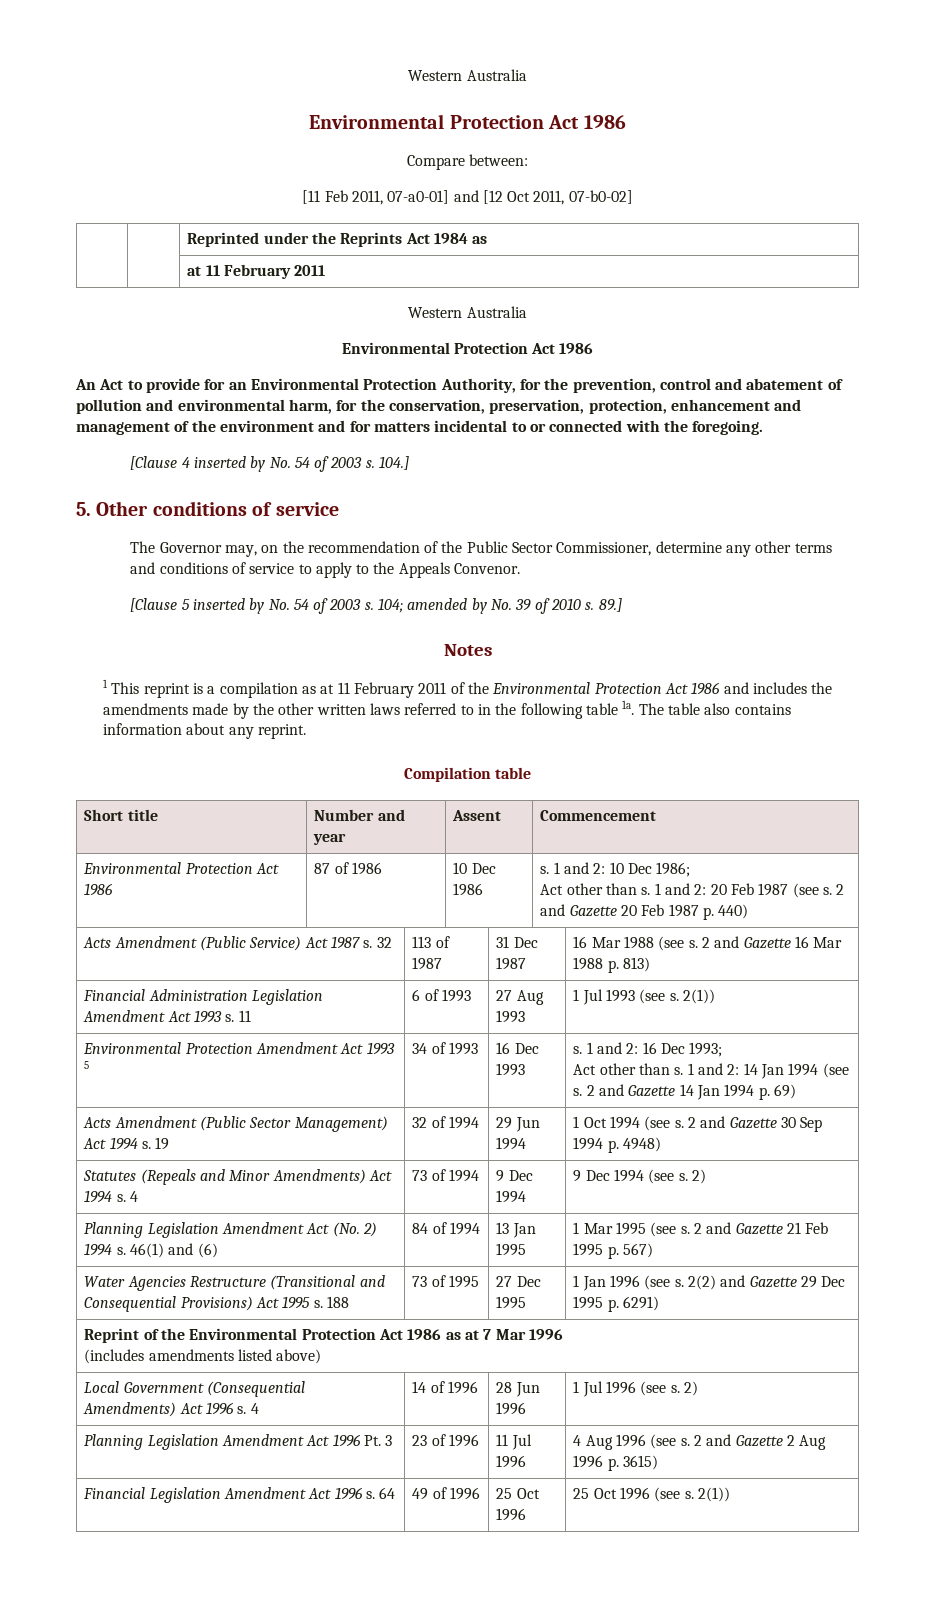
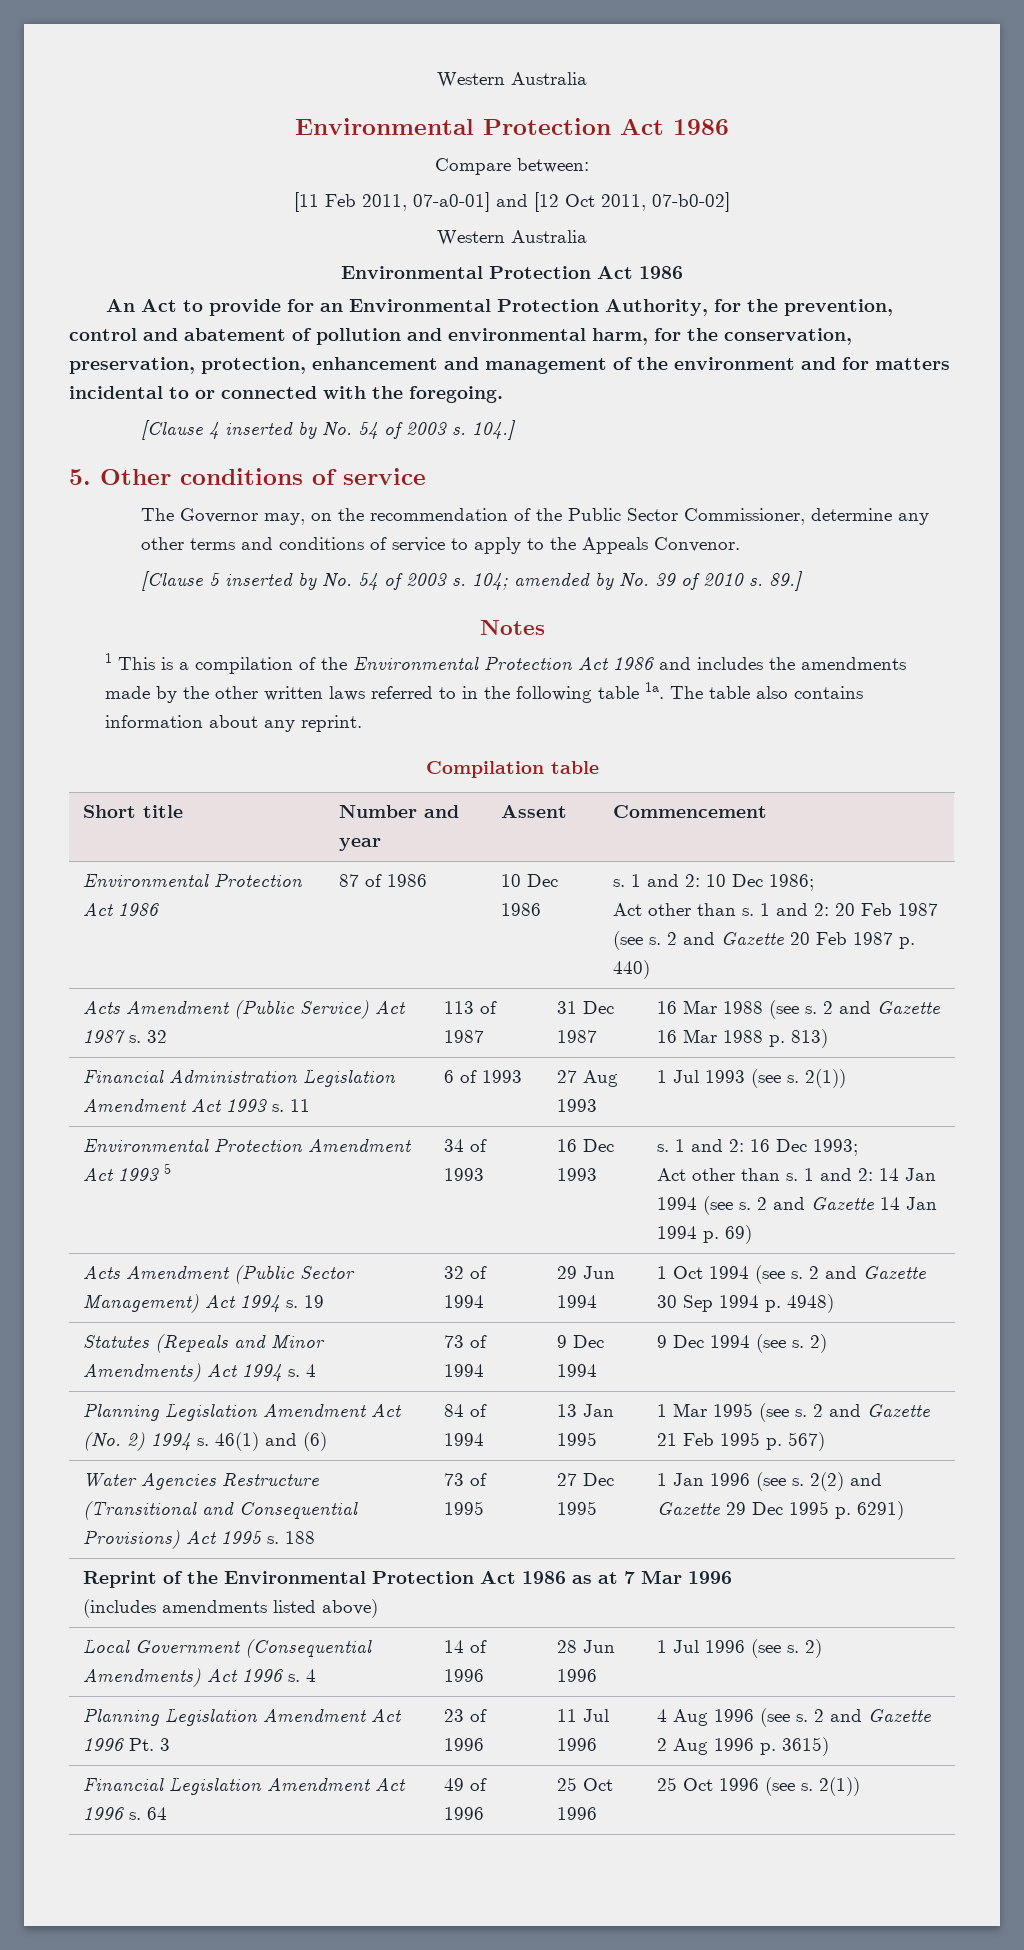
[187,232,488,247] [187,264,326,279] // | | Reprinted under the Reprints Act 1984 as // | | at 11 February 2011 -> (730, 202) none
[143,683,190,698] reprint -> (156, 663) none
[302,682,447,698] as at 11 February 2011 -> (294, 665) none

